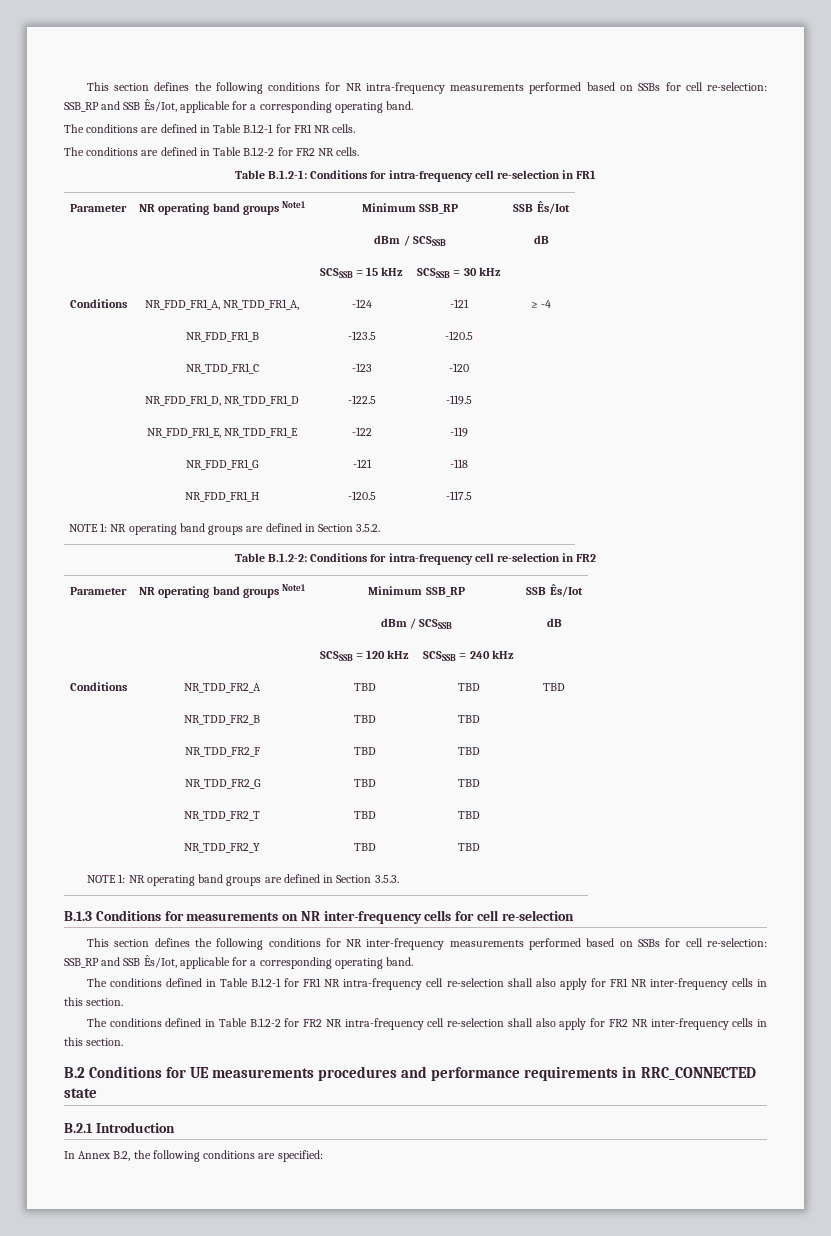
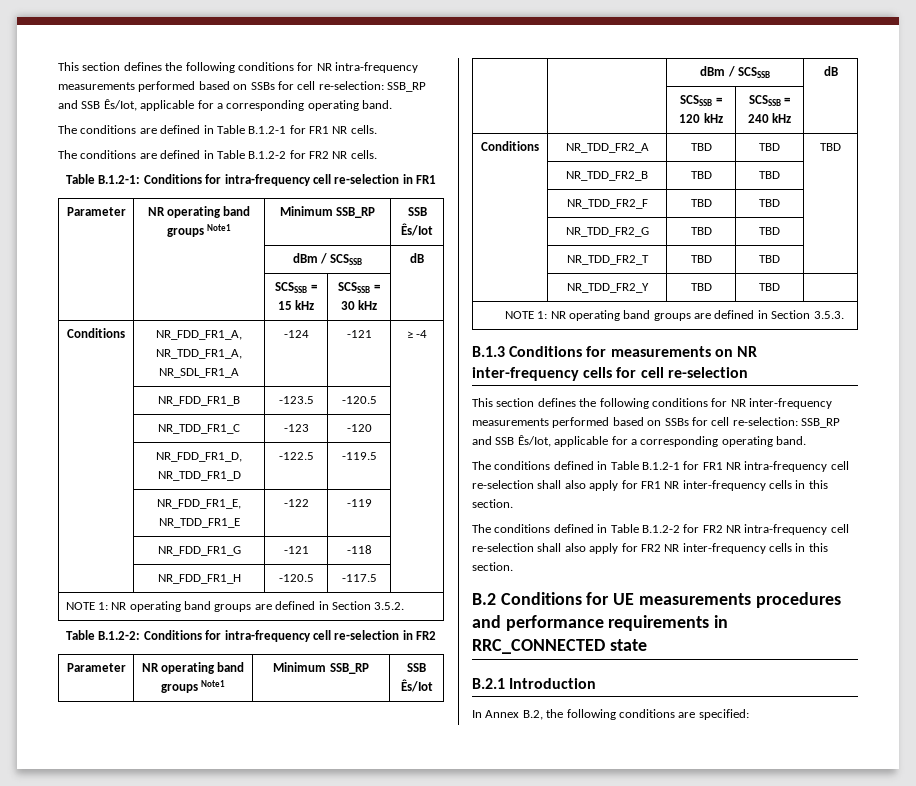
(300, 304) none -> [159,368,239,378] NR_SDL_FR1_A

